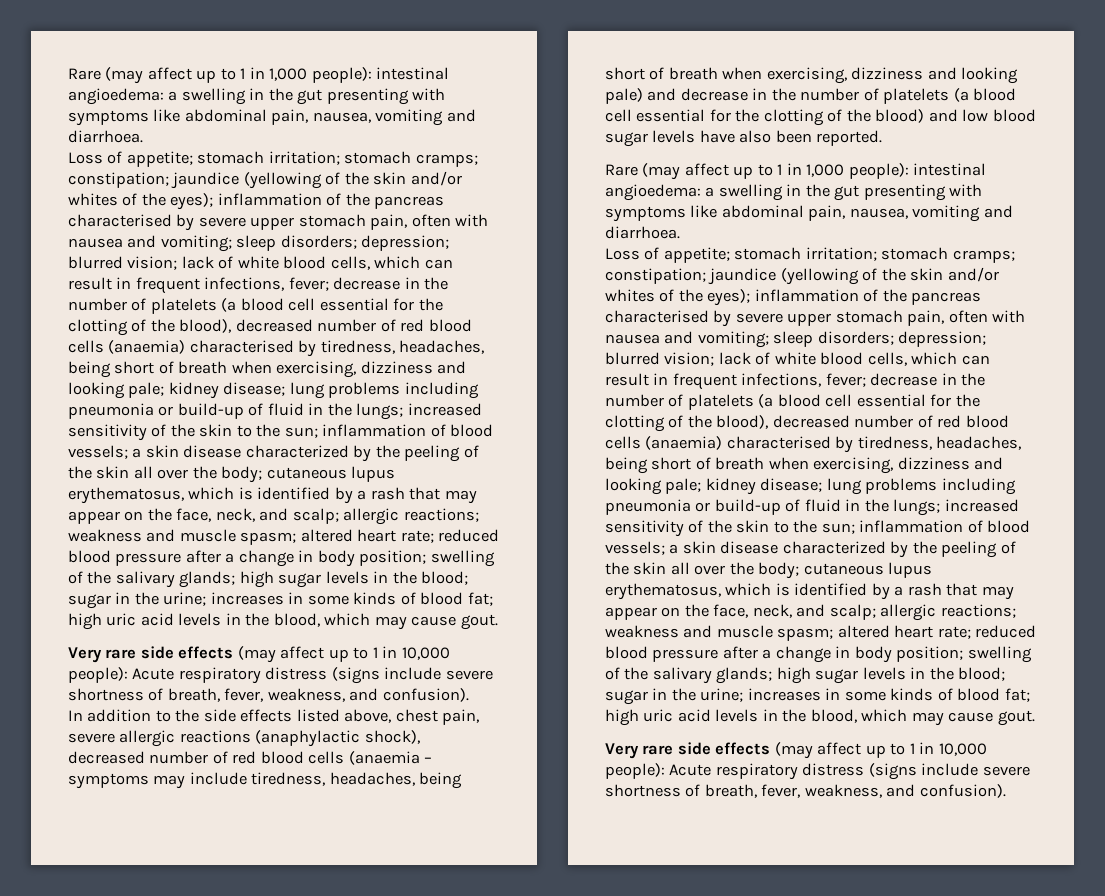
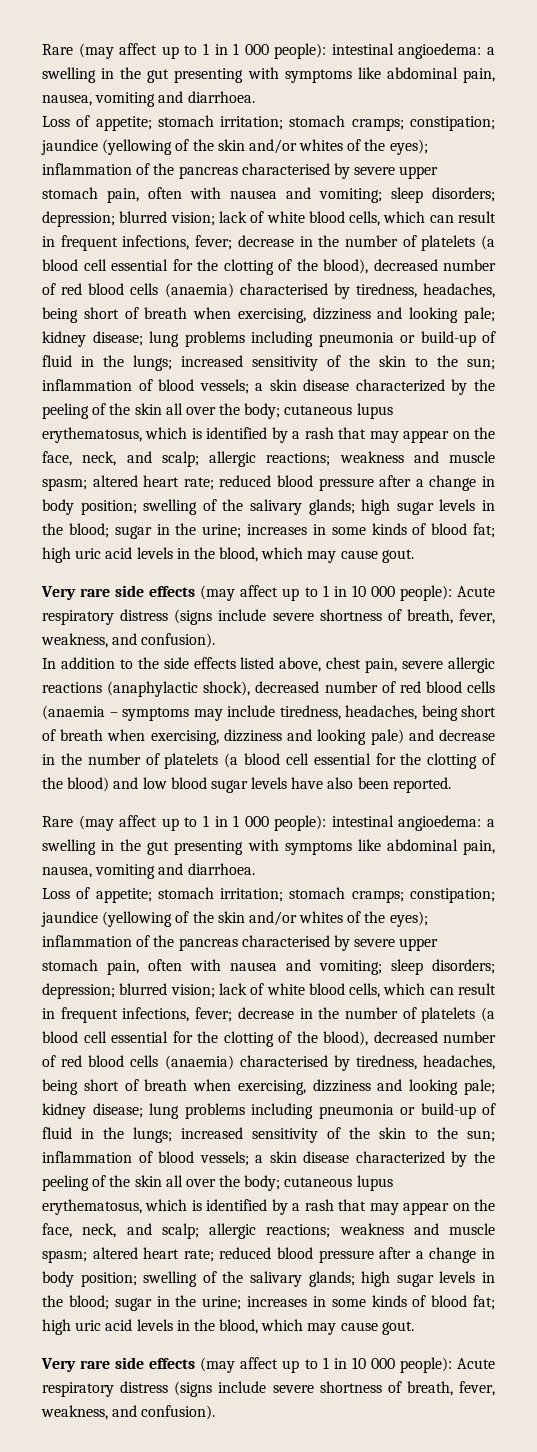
[68,67,308,84] Rare (may affect up to 1 in 1,000 -> [42,43,269,59] Rare (may affect up to 1 in 1 000
[401,647,450,660] 10,000 -> [351,585,395,597] 10 000
[806,164,845,177] 1,000 -> [233,815,269,827] 1 000
[938,743,987,756] 10,000 -> [351,1357,395,1369] 10 000

